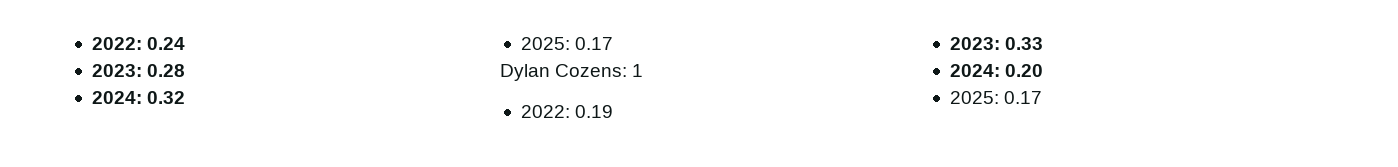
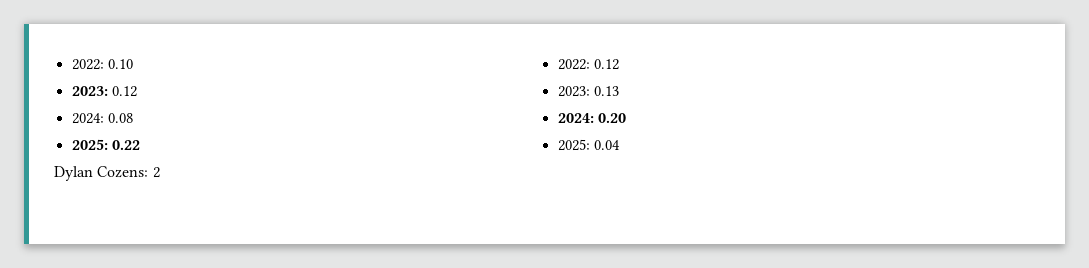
[91,37,186,50] [91,64,186,77] [91,91,186,104] [520,37,614,50] 2022: 0.24 // 2023: 0.28 // 2024: 0.32 // 2025: 0.17 -> [71,59,133,70] [71,86,137,97] [71,113,133,124] [71,139,140,150] 2022: 0.10 // 2023: 0.12 // 2024: 0.08 // 2025: 0.22
[632,64,644,77] [520,105,614,118] [949,37,1044,50] 1 // 2022: 0.19 // 2023: 0.33 -> [152,167,160,178] [557,59,619,70] [557,86,619,97] 2 // 2022: 0.12 // 2023: 0.13
[1004,91,1043,104] 0.17 -> [593,140,620,150] 0.04

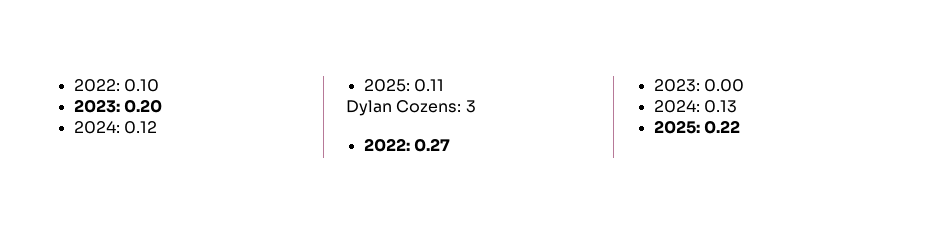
[111,86,137,97] [71,113,133,124] 0.12 // 2024: 0.08 -> [123,99,162,113] [73,121,157,134] [363,79,444,92] [346,100,476,116] [363,138,450,152] [653,79,744,92] [653,100,737,113] 0.20 // 2024: 0.12 // 2025: 0.11 // Dylan Cozens: 3 // 2022: 0.27 // 2023: 0.00 // 2024: 0.13
[54,166,160,181] [557,59,619,70] [557,86,619,97] [557,113,626,123] [557,139,620,151] // Dylan Cozens: 2 // 2022: 0.12 // 2023: 0.13 // 2024: 0.20 // 2025: 0.04 -> (740, 127) none

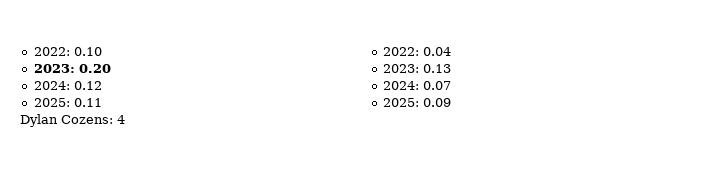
[465,100,476,113] [363,138,450,152] [653,79,744,92] [653,100,737,113] [653,120,740,134] 3 // 2022: 0.27 // 2023: 0.00 // 2024: 0.13 // 2025: 0.22 -> [117,115,125,124] [382,47,451,56] [382,64,451,73] [382,81,451,90] [382,98,451,107] 4 // 2022: 0.04 // 2023: 0.13 // 2024: 0.07 // 2025: 0.09

